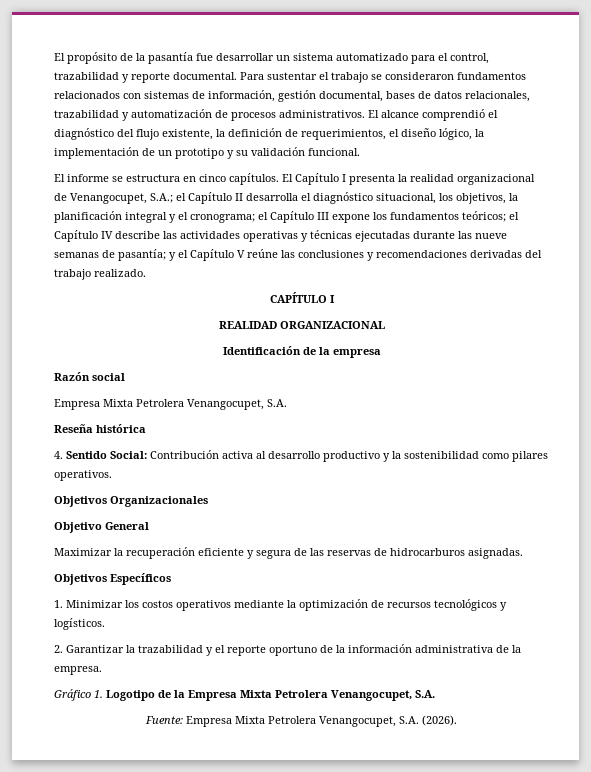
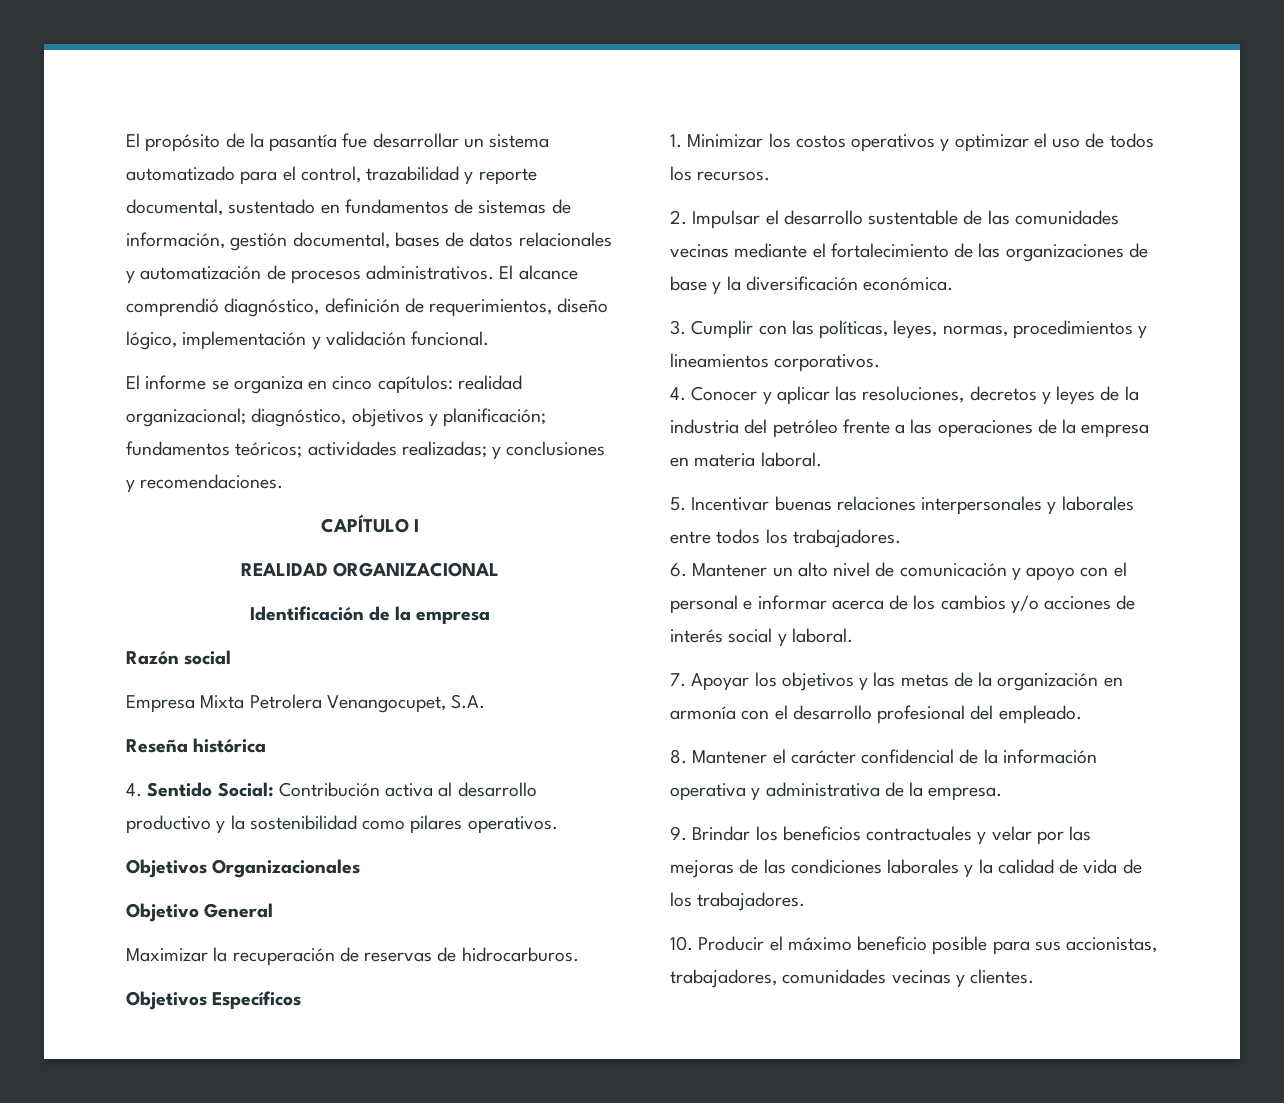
[173,72,526,83] [54,91,141,99] documental. Para sustentar el trabajo se consideraron fundamentos relacionados con -> [126,199,474,216] documental, sustentado en fundamentos de
[465,91,530,102] [54,110,119,118] relacionales, trazabilidad -> [518,232,612,247] relacionales
[488,110,498,118] [54,128,225,140] el diagnóstico del flujo existente, la -> [224,298,320,317] diagnóstico,
[389,129,399,137] el -> (553, 308) none
[475,129,484,137] [54,147,248,159] la implementación de un prototipo y su -> [182,331,321,350] implementación y
[126,174,180,182] estructura -> [233,376,303,394] organiza
[229,173,535,185] [54,192,518,204] [54,211,519,223] [54,230,507,242] [54,249,542,261] [54,269,146,280] capítulos. El Capítulo I presenta la realidad organizacional de Venangocupet, S.A.; el Capítulo II desarrolla el diagnóstico situacional, los objetivos, la planificación integral y el cronograma; el Capítulo III expone los fundamentos teóricos; el Capítulo IV describe las actividades operativas y técnicas ejecutadas durante las nueve semanas de pasantía; y el Capítulo V reúne las conclusiones y recomendaciones derivadas del trabajo realizado. -> [377,375,522,394] [126,408,547,427] [126,441,606,460] [126,474,284,493] capítulos: realidad organizacional; diagnóstico, objetivos y planificación; fundamentos teóricos; actividades realizadas; y conclusiones y recomendaciones.
[198,548,523,559] eficiente y segura de las reservas de hidrocarburos asignadas. -> [339,947,579,962] de reservas de hidrocarburos.
[234,599,507,611] [54,618,105,630] [54,645,317,656] mediante la optimización de recursos tecnológicos y logísticos. // 2. Garantizar la trazabilidad y el reporte oportuno -> [940,133,1154,152] [670,166,771,181] [670,210,1119,229] [670,243,1148,262] [670,276,954,295] [670,320,1148,339] [670,353,881,372] [670,386,1139,405] [670,419,1150,438] [670,452,822,467] [670,496,1134,515] [670,529,901,548] [670,562,1127,581] [670,595,1136,614] [670,628,853,647] [670,672,1123,691] [670,705,1082,724] [670,749,955,764] y optimizar el uso de todos los recursos. // 2. Impulsar el desarrollo sustentable de las comunidades vecinas mediante el fortalecimiento de las organizaciones de base y la diversificación económica. // 3. Cumplir con las políticas, leyes, normas, procedimientos y lineamientos corporativos. // 4. Conocer y aplicar las resoluciones, decretos y leyes de la industria del petróleo frente a las operaciones de la empresa en materia laboral. // 5. Incentivar buenas relaciones interpersonales y laborales entre todos los trabajadores. // 6. Mantener un alto nivel de comunicación y apoyo con el personal e informar acerca de los cambios y/o acciones de interés social y laboral. // 7. Apoyar los objetivos y las metas de la organización en armonía con el desarrollo profesional del empleado. // 8. Mantener el carácter confidencial
(412, 648) none -> [670,783,761,801] operativa y
[54,689,435,701] [145,715,457,727] Gráfico 1. Logotipo de la Empresa Mixta Petrolera Venangocupet, S.A. // Fuente: Empresa Mixta Petrolera Venangocupet, S.A. (2026). -> [670,826,1092,845] [670,859,1142,878] [670,892,806,911] [670,936,1158,955] [670,969,1035,988] 9. Brindar los beneficios contractuales y velar por las mejoras de las condiciones laborales y la calidad de vida de los trabajadores. // 10. Producir el máximo beneficio posible para sus accionistas, trabajadores, comunidades vecinas y clientes.

